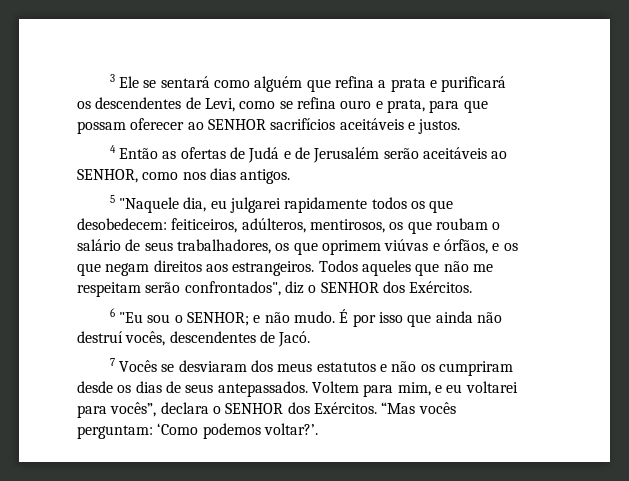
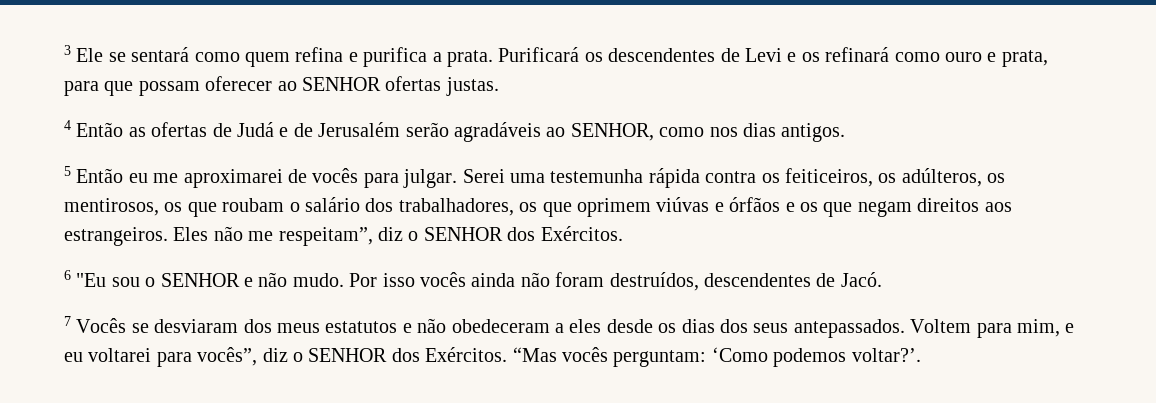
[254,76,507,92] [77,97,336,112] alguém que refina a prata e purificará os descendentes de Levi, como se refina -> [245,47,940,67] quem refina e purifica a prata. Purificará os descendentes de Levi e os refinará como
[270,118,461,134] sacrifícios aceitáveis e justos. -> [385,76,499,96] ofertas justas.
[422,147,487,159] aceitáveis -> [454,122,541,142] agradáveis
[119,197,454,213] [77,218,306,233] "Naquele dia, eu julgarei rapidamente todos os que desobedecem: feiticeiros, adúlteros, -> [76,168,1006,188] Então eu me aproximarei de vocês para julgar. Serei uma testemunha rápida contra os feiticeiros, os adúlteros, os
[125,239,173,251] de seus -> [365,198,394,212] dos
[443,239,488,254] órfãos, -> [729,197,781,212] órfãos
[318,260,493,276] [77,281,281,297] Todos aqueles que não me respeitam serão confrontados", -> [173,226,373,246] Eles não me respeitam”,
[186,312,249,326] SENHOR; -> [160,273,240,287] SENHOR
[339,309,502,327] [77,331,166,346] É por isso que ainda não destruí vocês, -> [349,272,699,291] Por isso vocês ainda não foram destruídos,
[420,361,513,376] os cumpriram -> [451,319,602,333] obedeceram a eles
[165,381,181,393] de -> [719,319,748,333] dos
[160,402,209,414] declara -> [262,348,288,362] diz

